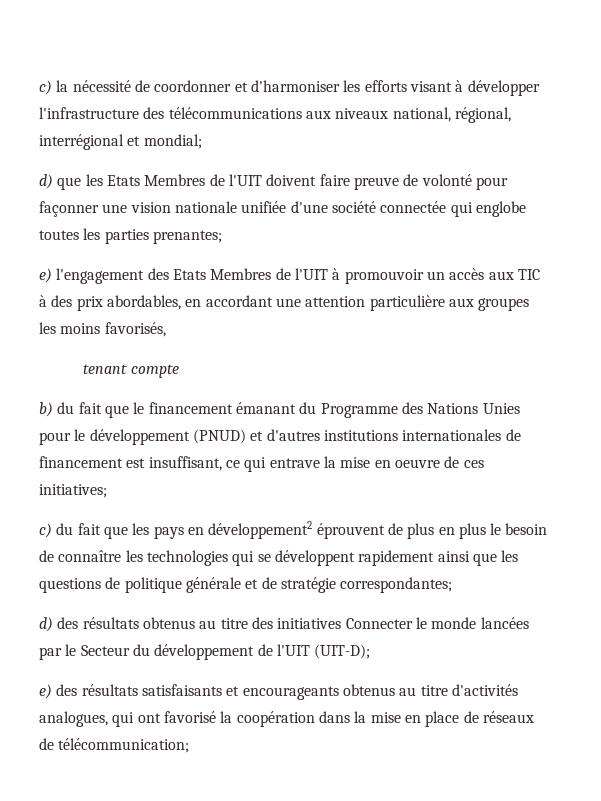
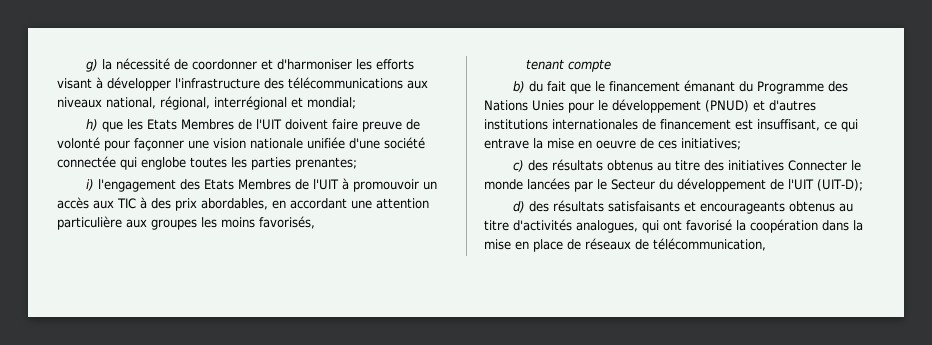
[39,80,52,95] c) -> [85,59,98,72] g)
[39,174,53,189] d) -> [85,119,98,131] h)
[39,268,52,283] e) -> [85,179,94,191] i)
[56,521,548,539] [39,550,519,566] [39,577,453,593] [39,617,53,632] du fait que les pays en développement2 éprouvent de plus en plus le besoin de connaître les technologies qui se développent rapidement ainsi que les questions de politique générale et de stratégie correspondantes; // d) -> (524, 166) none
[39,684,52,699] e) -> [512,201,525,213] d)
[58,738,190,753] télécommunication; -> [653,238,766,251] télécommunication,

